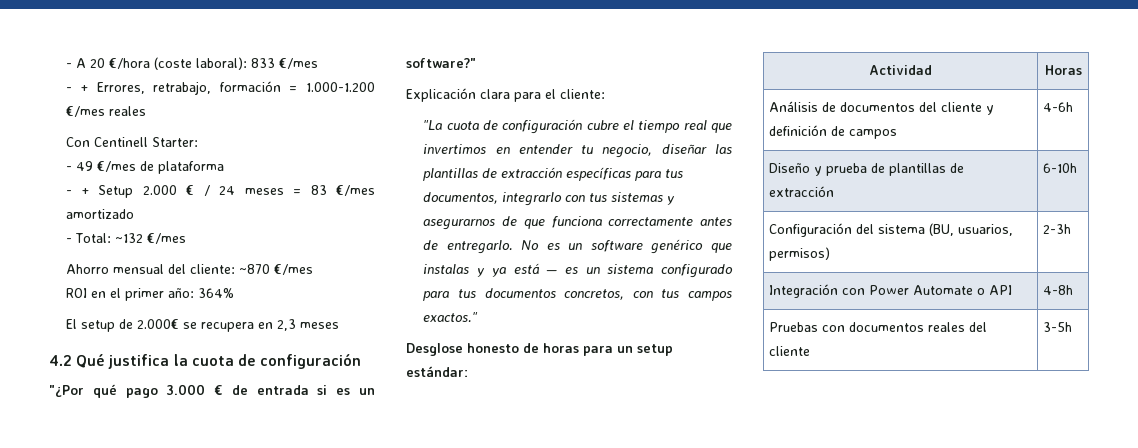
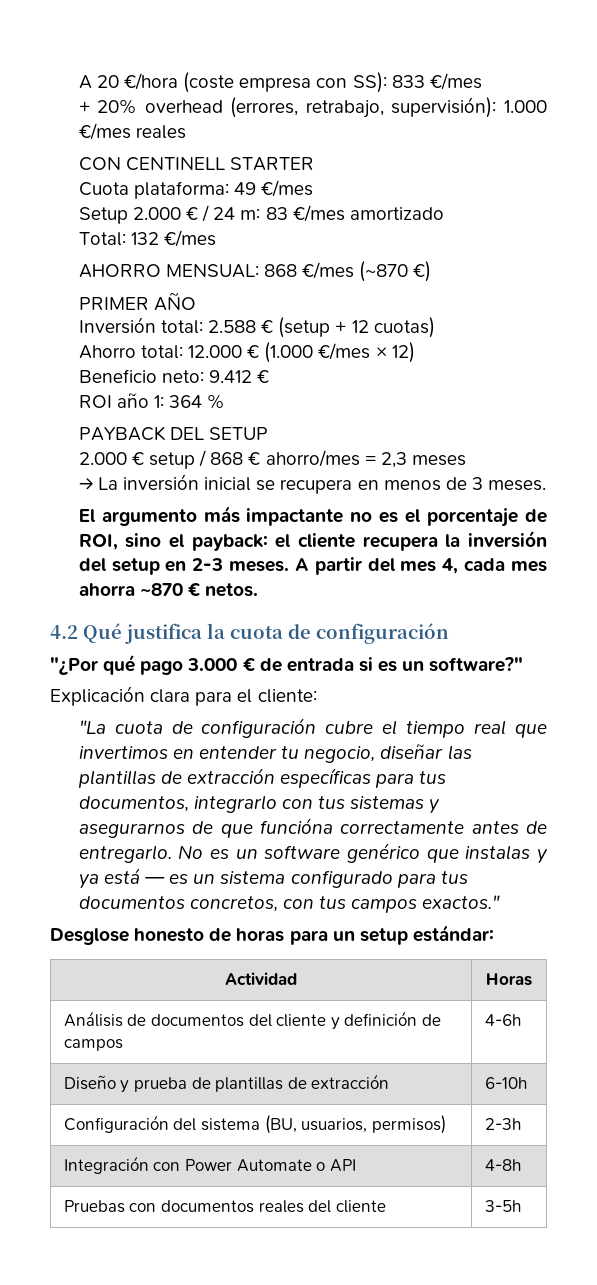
[66,63,73,68] - -> (78, 82) none
[196,57,248,70] laboral): -> [239,72,387,93] empresa con SS):
[66,81,375,95] [66,106,147,117] [66,137,199,147] [66,161,225,174] [66,188,89,195] - + Errores, retrabajo, formación = 1.000-1.200 €/mes reales // Con Centinell Starter: // - 49 €/mes de plataforma // - + -> [78,97,547,118] [78,123,186,140] [78,157,315,171] [78,180,314,199] + 20% overhead (errores, retrabajo, supervisión): 1.000 €/mes reales // CON CENTINELL STARTER // Cuota plataforma: 49 €/mes //
[244,188,302,195] meses = -> [240,208,261,220] m:
[66,233,187,244] [66,264,314,275] [66,288,235,301] [66,319,340,332] - Total: ~132 €/mes // Ahorro mensual del cliente: ~870 €/mes // ROI en el primer año: 364% // El setup de 2.000€ se recupera en 2,3 meses -> [78,230,217,247] [78,261,432,282] [78,292,196,311] [78,317,435,338] [78,342,415,363] [78,369,270,383] [78,393,226,409] [78,426,269,441] [78,450,466,469] [78,474,547,494] [78,506,547,527] [78,530,547,551] [78,557,547,575] [78,583,259,597] Total: 132 €/mes // AHORRO MENSUAL: 868 €/mes (~870 €) // PRIMER AÑO // Inversión total: 2.588 € (setup + 12 cuotas) // Ahorro total: 12.000 € (1.000 €/mes × 12) // Beneficio neto: 9.412 € // ROI año 1: 364 % // PAYBACK DEL SETUP // 2.000 € setup / 868 € ahorro/mes = 2,3 meses // → La inversión inicial se recupera en menos de 3 meses. // El argumento más impactante no es el porcentaje de ROI, sino el payback: el cliente recupera la inversión del setup en 2-3 meses. A partir del mes 4, cada mes ahorra ~870 € netos.
[551,216,602,228] funciona -> [259,818,333,834] funcióna

